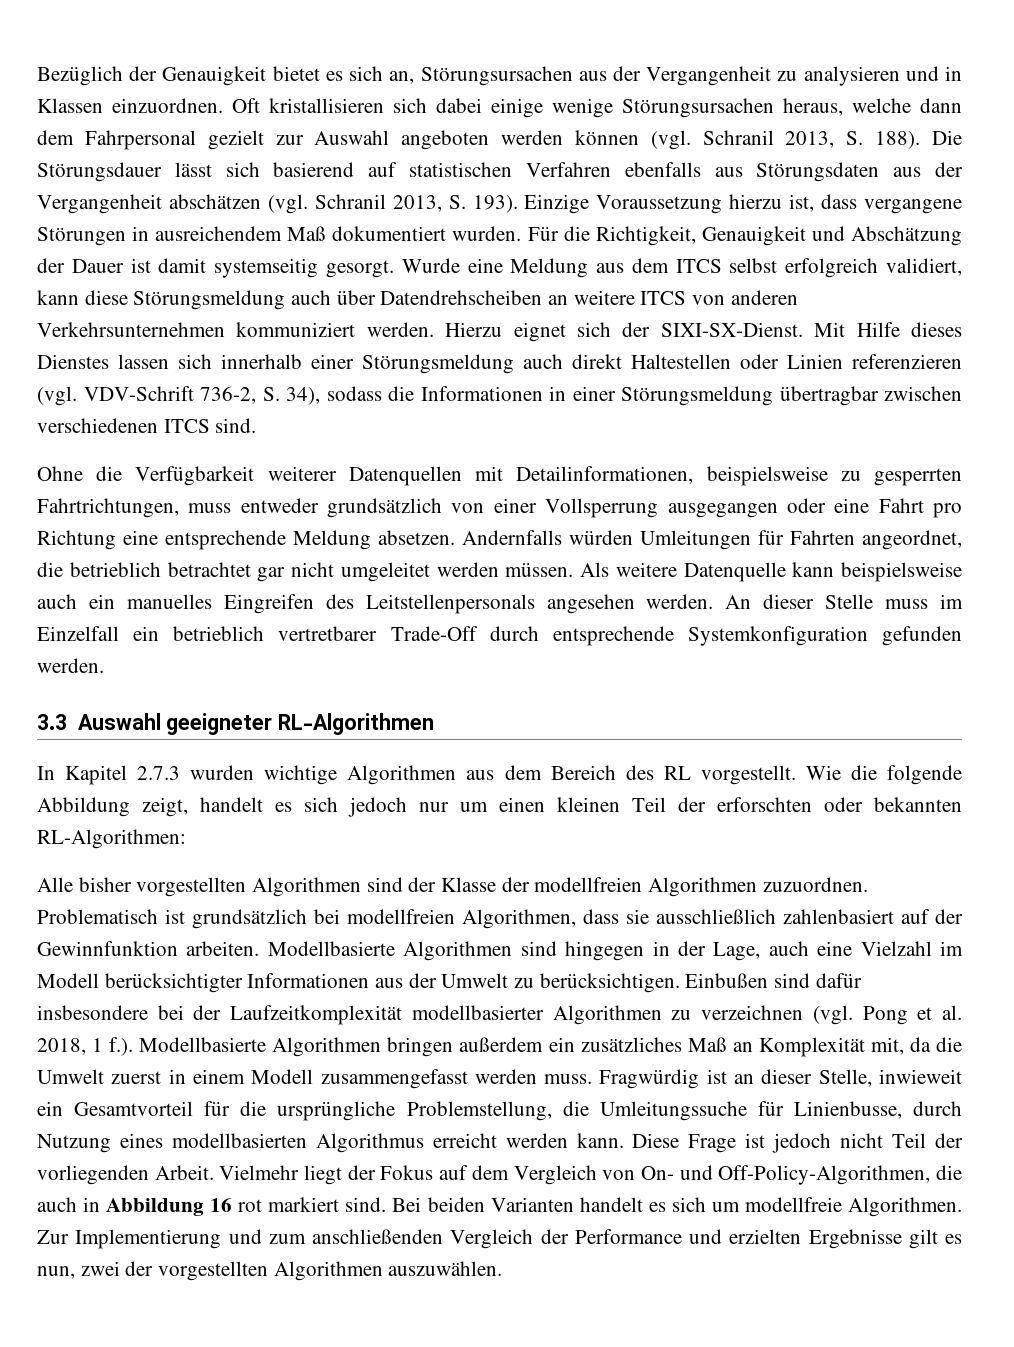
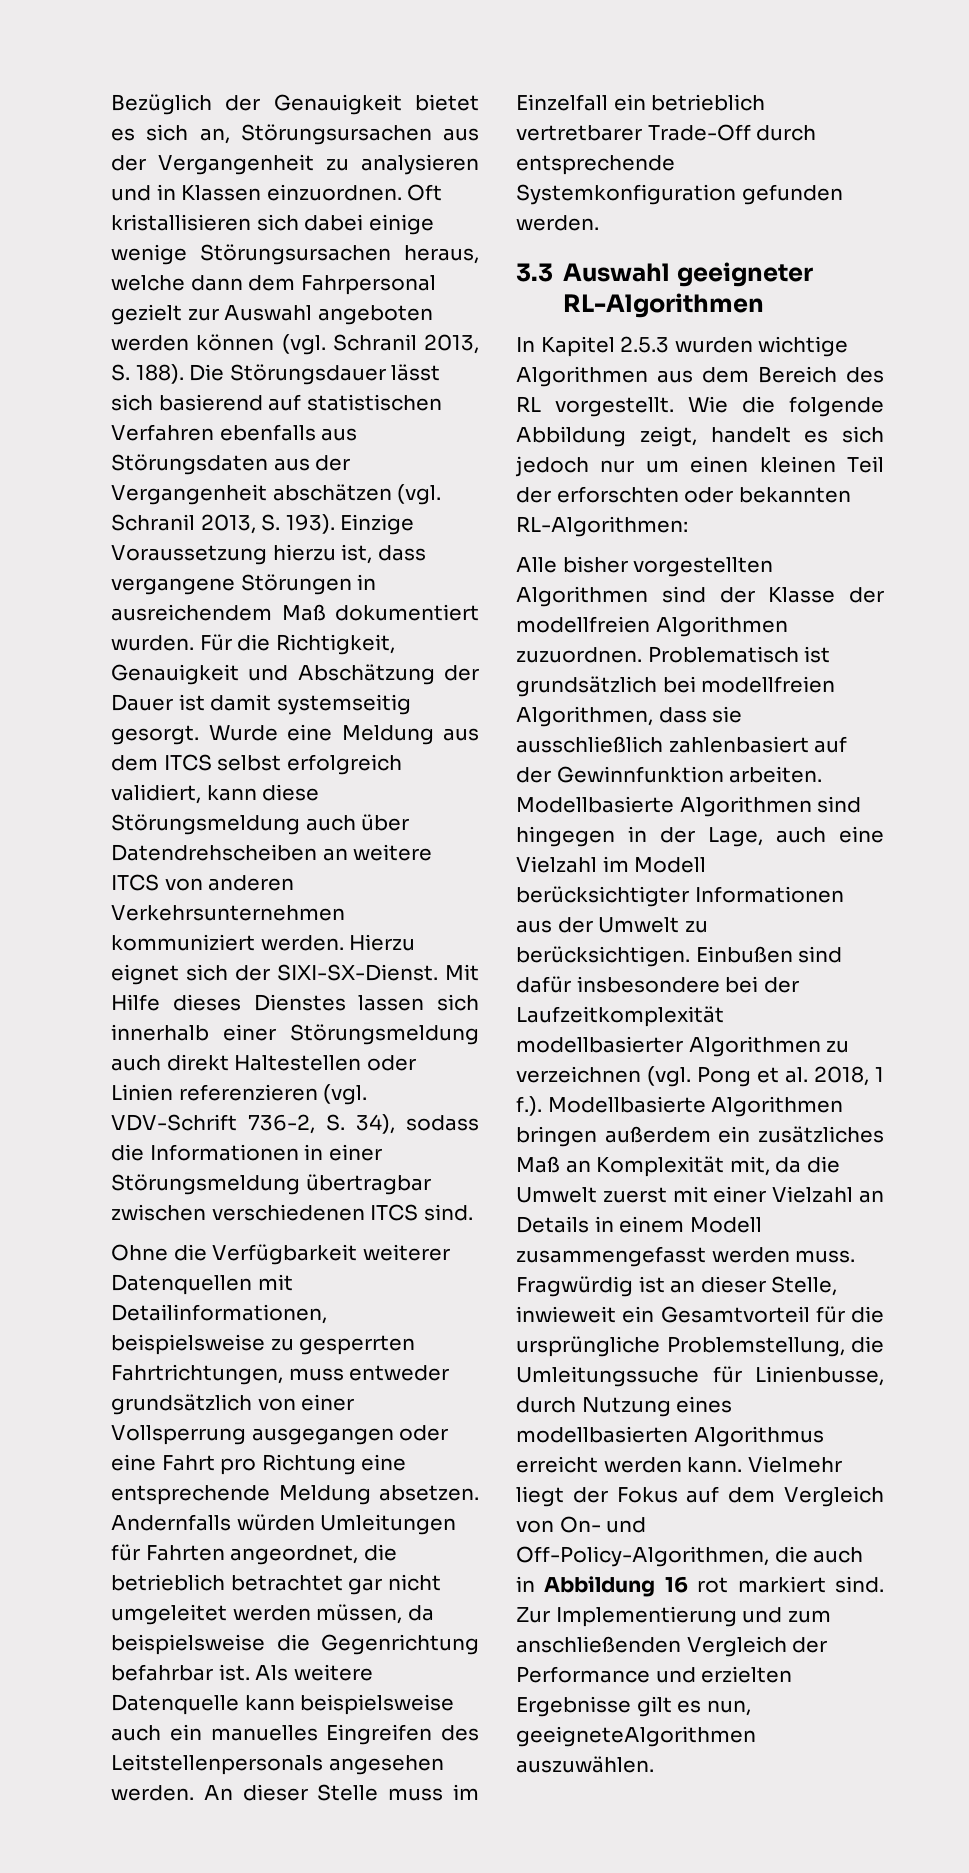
[505,563,574,577] müssen. -> [316,1604,434,1624] [111,1634,479,1655] [111,1664,250,1681] müssen, da beispielsweise die Gegenrichtung befahrbar ist.
[137,766,181,780] 2.7.3 -> [620,336,670,353] 2.5.3
(162, 1077) none -> [672,1186,884,1203] [516,1216,589,1233] mit einer Vielzahl an Details
[632,1133,963,1153] [37,1165,214,1185] Diese Frage ist jedoch nicht Teil der vorliegenden Arbeit. -> (743, 1465) none
[392,1197,962,1217] Bei beiden Varianten handelt es sich um modellfreie Algorithmen. -> (884, 1584) none
[80,1261,383,1281] zwei der vorgestellten Algorithmen -> [516,1726,756,1747] geeigneteAlgorithmen

